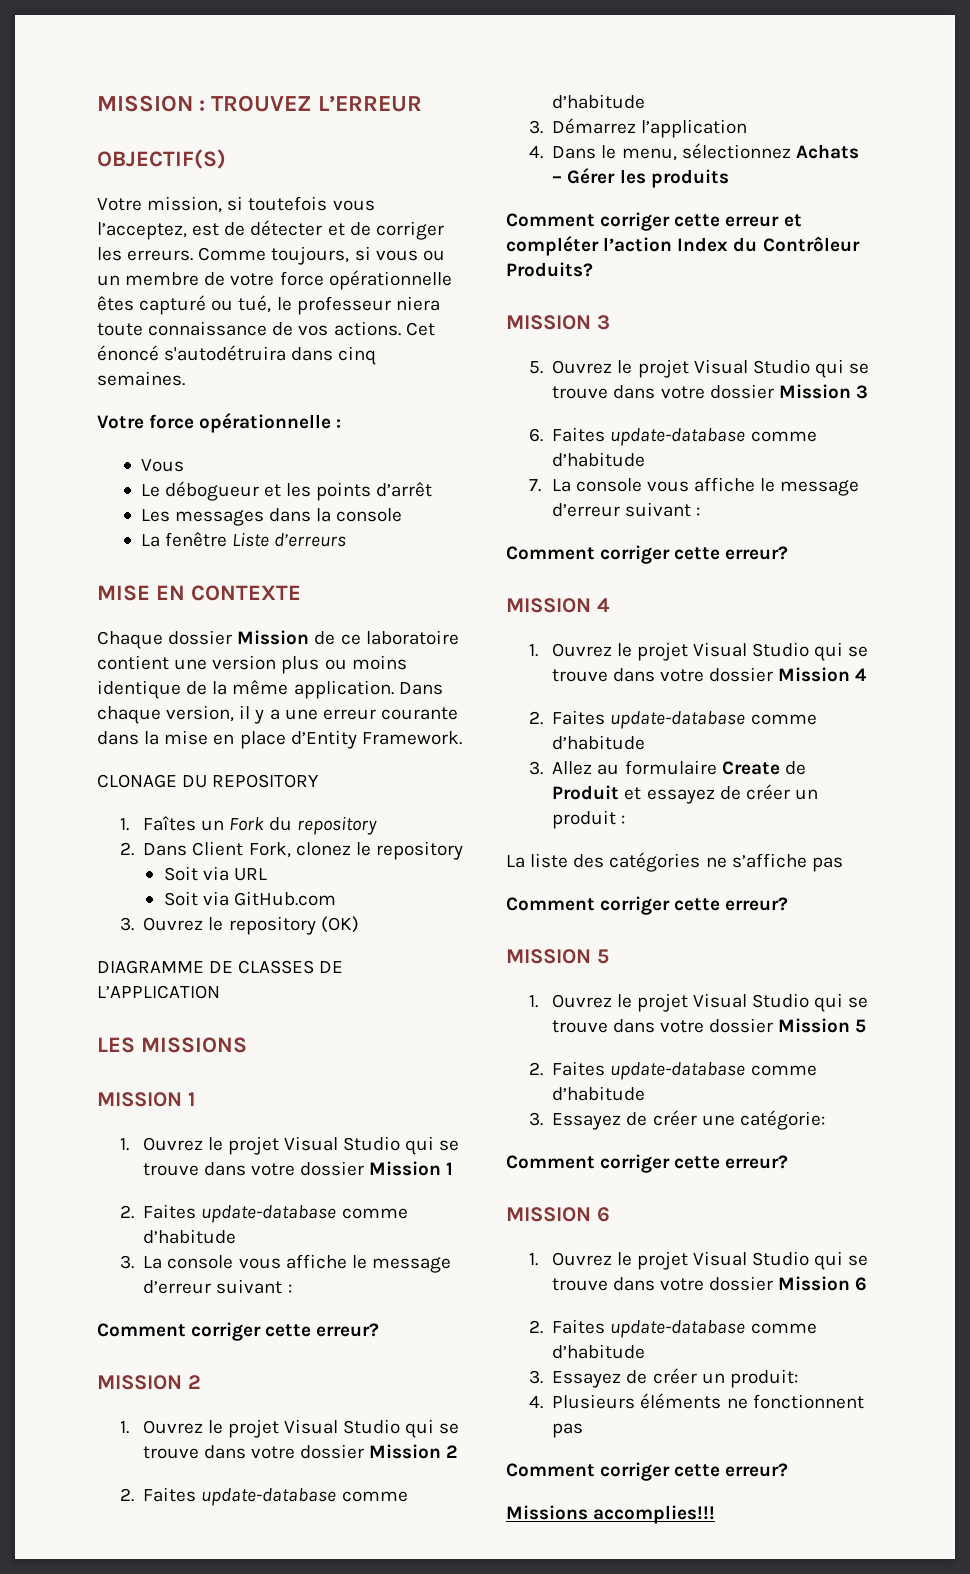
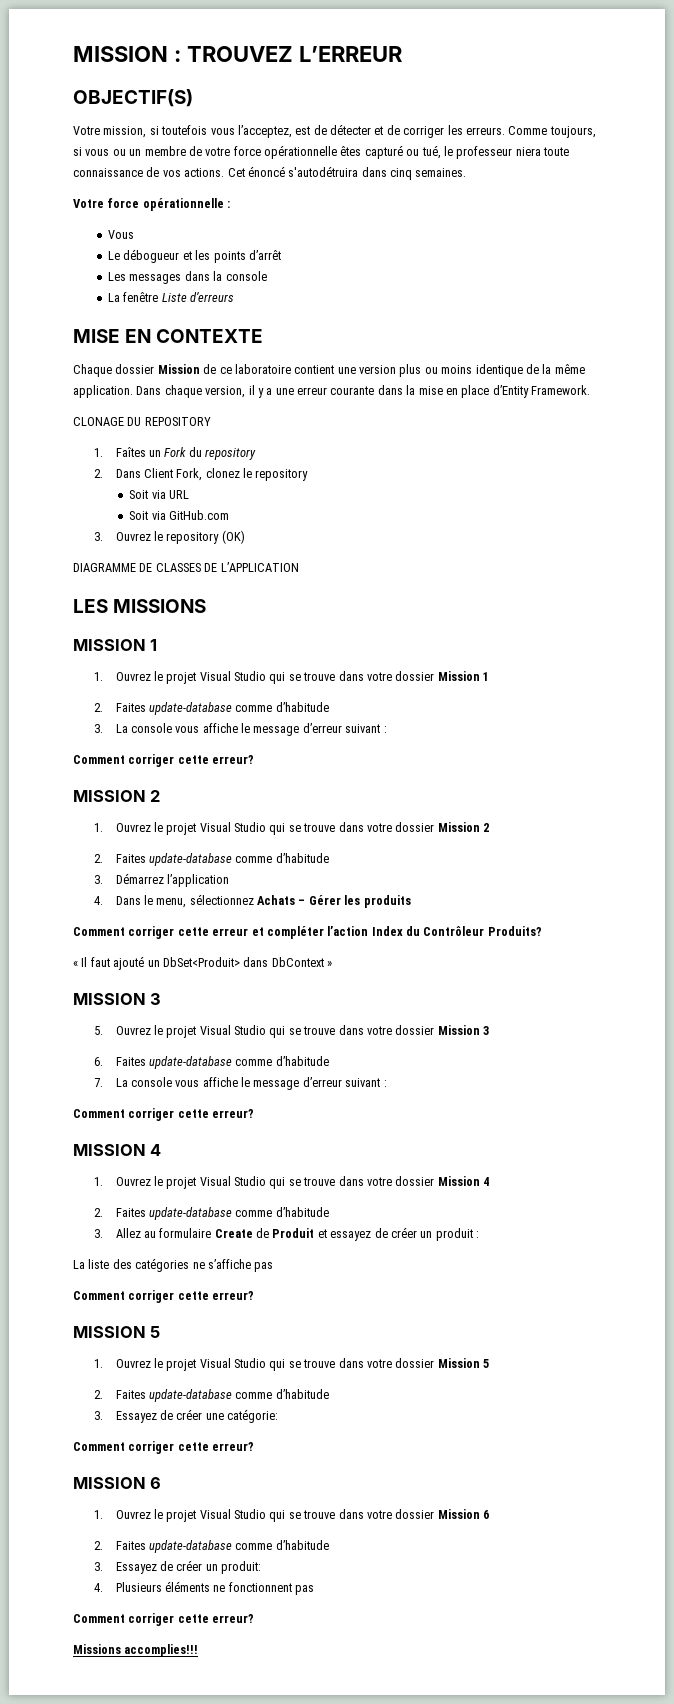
(593, 269) none -> [73,956,332,970] // « Il faut ajouté un DbSet<Produit> dans DbContext »

